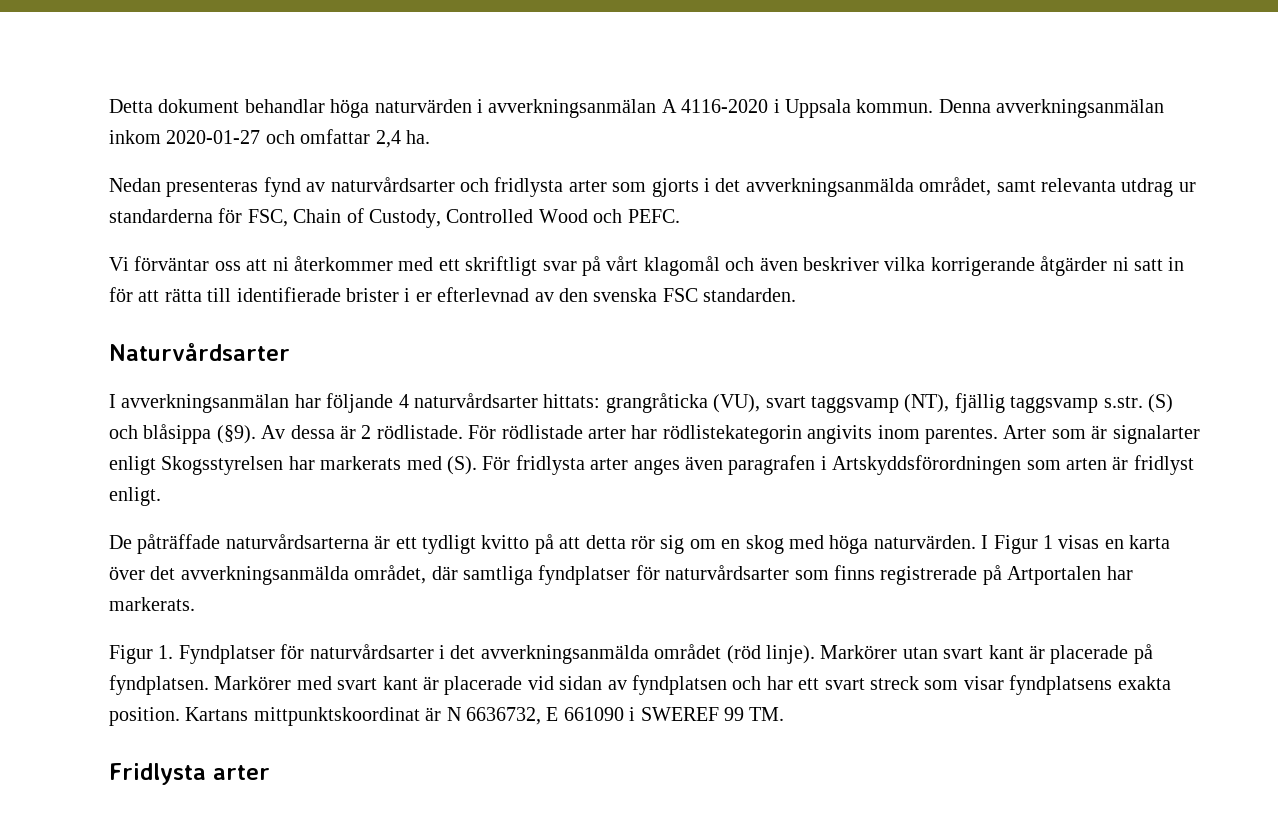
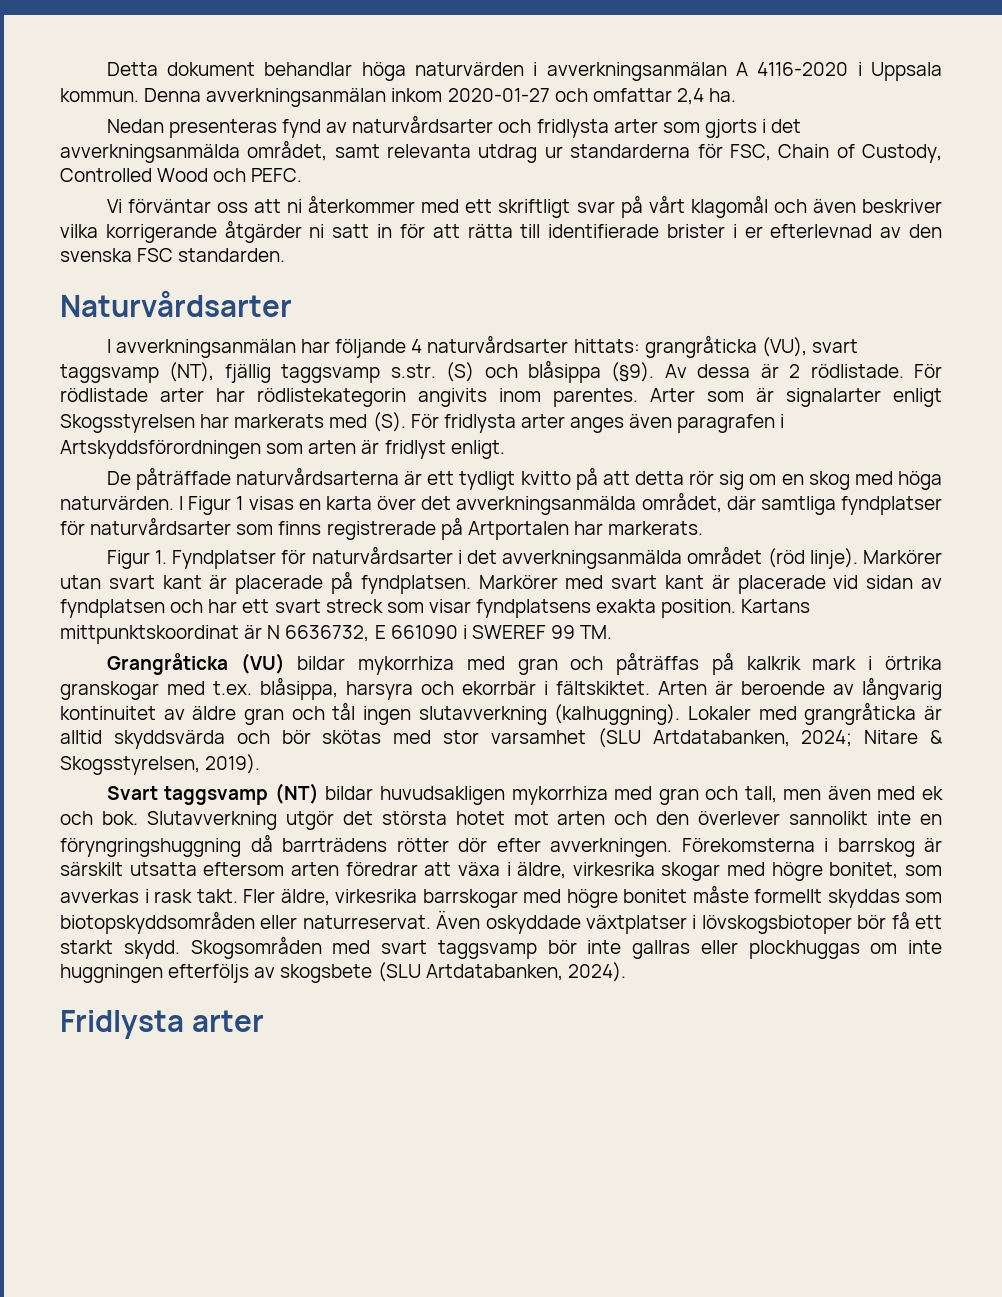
(785, 714) none -> [106,652,943,675] [60,677,942,700] [60,702,942,725] [60,728,944,749] [60,754,261,775] [106,783,943,805] [60,811,943,830] [60,834,942,857] [60,862,942,881] [60,885,942,908] [60,910,942,934] [60,936,942,959] [60,962,626,983] // Grangråticka (VU) bildar mykorrhiza med gran och påträffas på kalkrik mark i örtrika granskogar med t.ex. blåsippa, harsyra och ekorrbär i fältskiktet. Arten är beroende av långvarig kontinuitet av äldre gran och tål ingen slutavverkning (kalhuggning). Lokaler med grangråticka är alltid skyddsvärda och bör skötas med stor varsamhet (SLU Artdatabanken, 2024; Nitare & Skogsstyrelsen, 2019). // Svart taggsvamp (NT) bildar huvudsakligen mykorrhiza med gran och tall, men även med ek och bok. Slutavverkning utgör det största hotet mot arten och den överlever sannolikt inte en föryngringshuggning då barrträdens rötter dör efter avverkningen. Förekomsterna i barrskog är särskilt utsatta eftersom arten föredrar att växa i äldre, virkesrika skogar med högre bonitet, som avverkas i rask takt. Fler äldre, virkesrika barrskogar med högre bonitet måste formellt skyddas som biotopskyddsområden eller naturreservat. Även oskyddade växtplatser i lövskogsbiotoper bör få ett starkt skydd. Skogsområden med svart taggsvamp bör inte gallras eller plockhuggas om inte huggningen efterföljs av skogsbete (SLU Artdatabanken, 2024).

